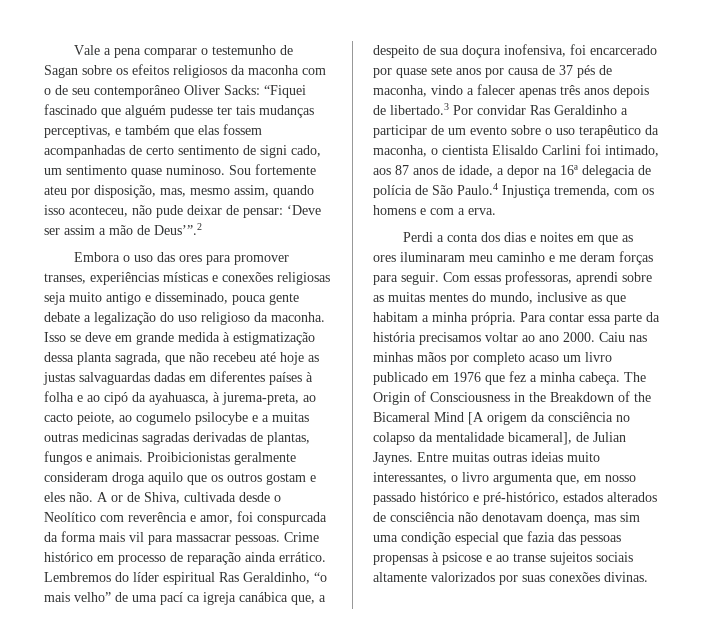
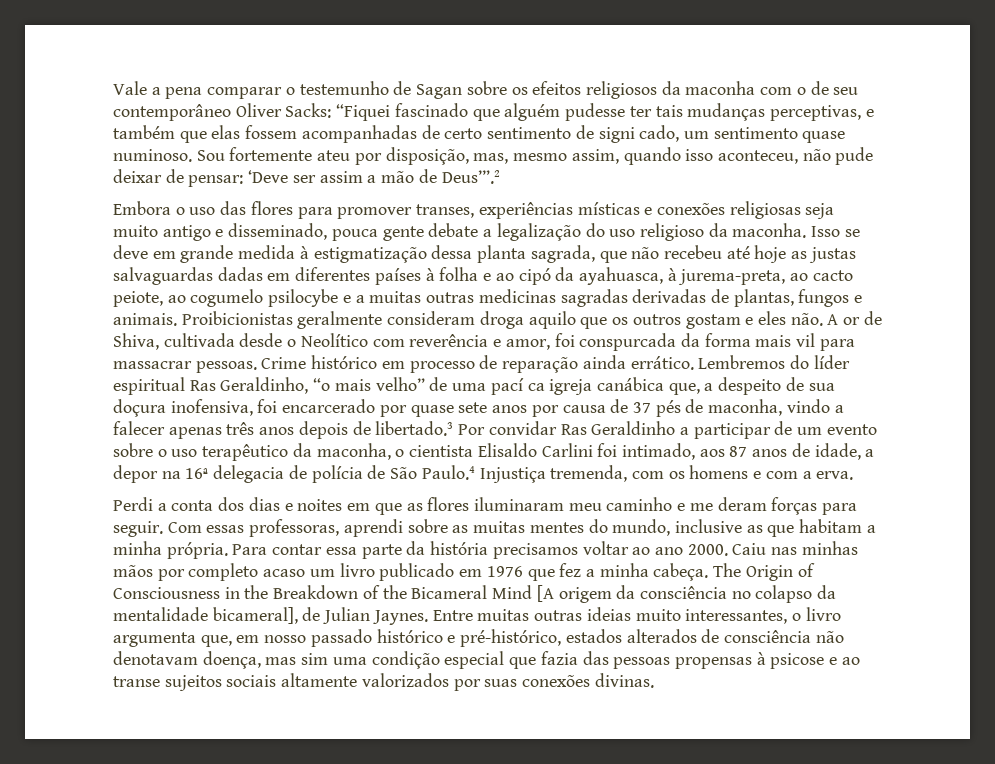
[179,255,203,262] ores -> [250,201,293,215] flores
[373,255,396,262] ores -> [427,497,470,511] flores

